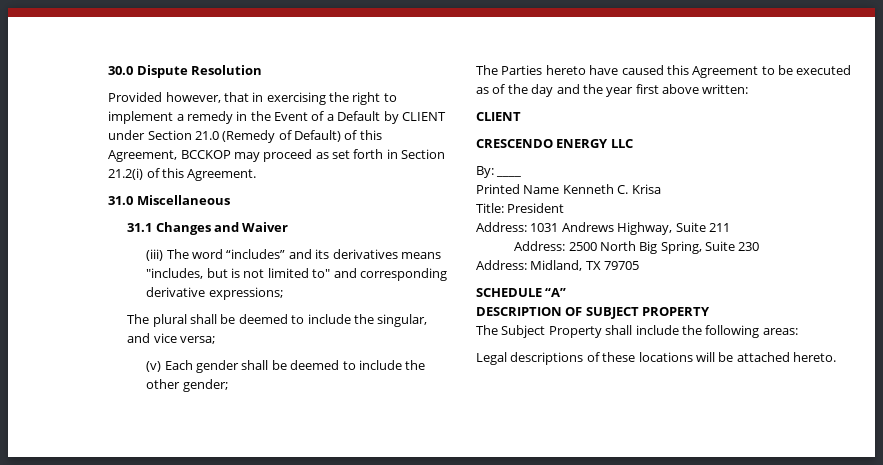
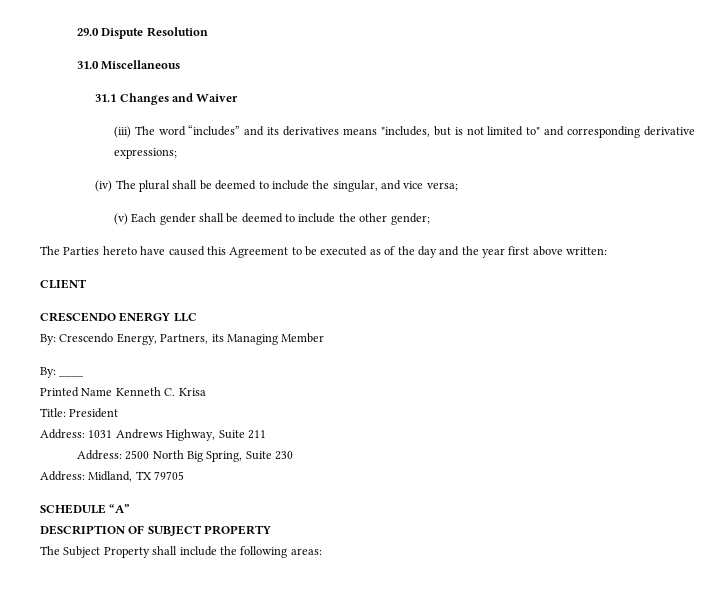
[108,66,134,75] 30.0 -> [76,28,99,36] 29.0
[108,92,397,105] [108,111,446,124] [108,130,382,143] [108,149,446,162] [108,168,257,181] // Provided however, that in exercising the right to implement a remedy in the Event of a Default by CLIENT under Section 21.0 (Remedy of Default) of this Agreement, BCCKOP may proceed as set forth in Section 21.2(i) of this Agreement. -> (208, 32) none
(283, 293) none -> [95,180,113,192] (iv)
(633, 143) none -> [40,333,325,345] // By: Crescendo Energy, Partners, its Managing Member
[476,352,836,365] // Legal descriptions of these locations will be attached hereto. -> (322, 551) none

